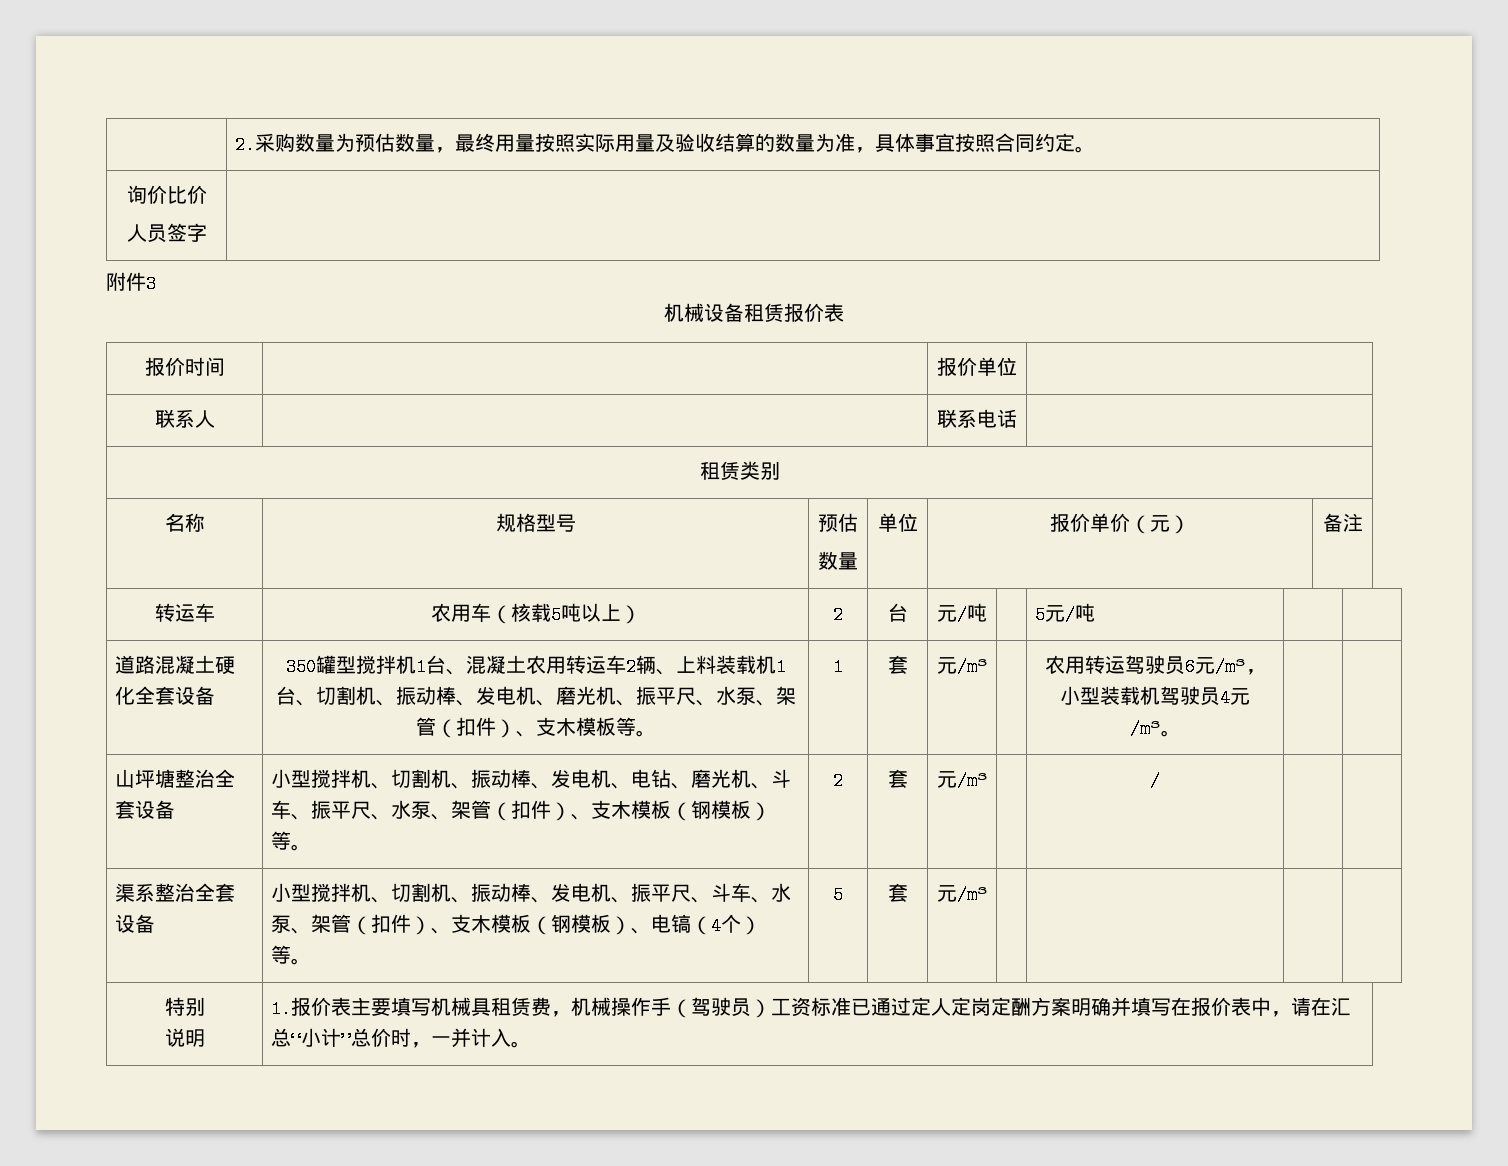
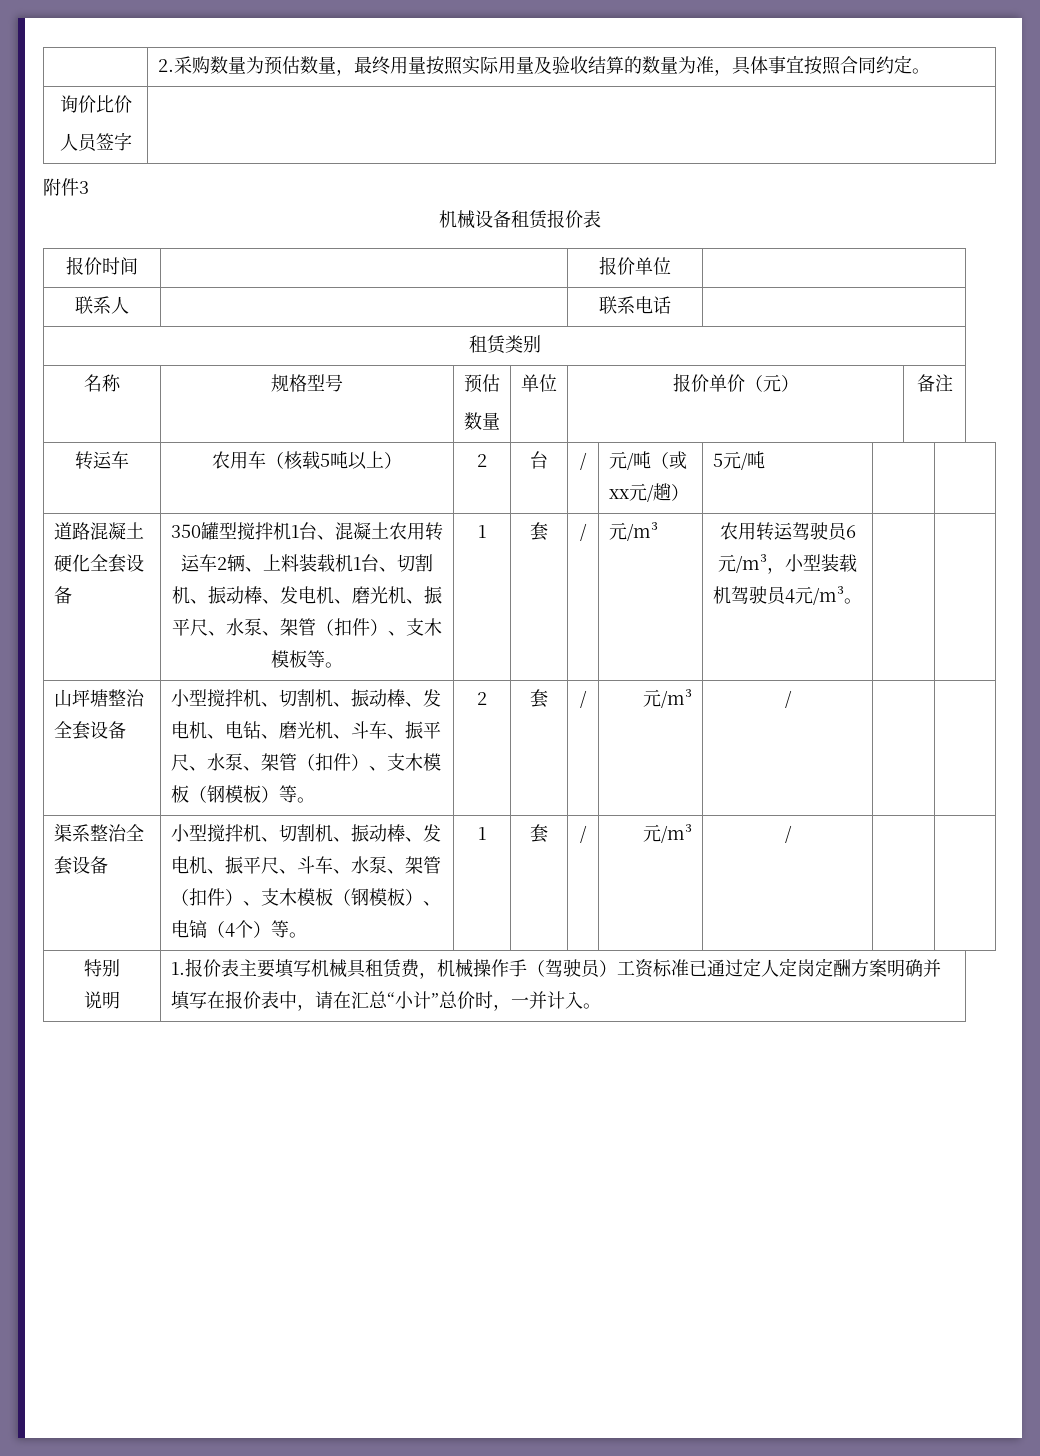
[937,603,987,624] | 元/吨 | -> [580,452,587,470] [608,451,687,470] [608,483,689,502] | / | 元/吨（或xx元/趟）
[936,657,988,676] | 元/m³ | | -> [580,523,587,541] [608,522,658,541] | / | 元/m³ |
[936,771,988,790] | 元/m³ | | -> [580,690,587,708] [643,689,693,708] | / | 元/m³ |
[833,886,843,904] [887,883,908,902] [936,885,988,904] 5 | 套 | 元/m³ | | -> [478,827,486,840] [530,824,548,843] [580,825,587,843] [643,824,693,843] [784,825,792,843] 1 | 套 | / | 元/m³ | /

